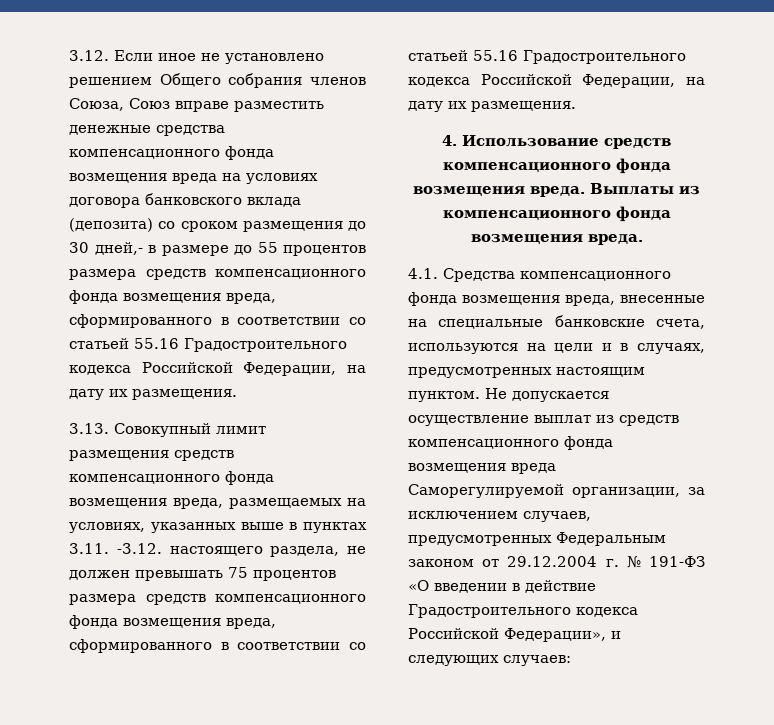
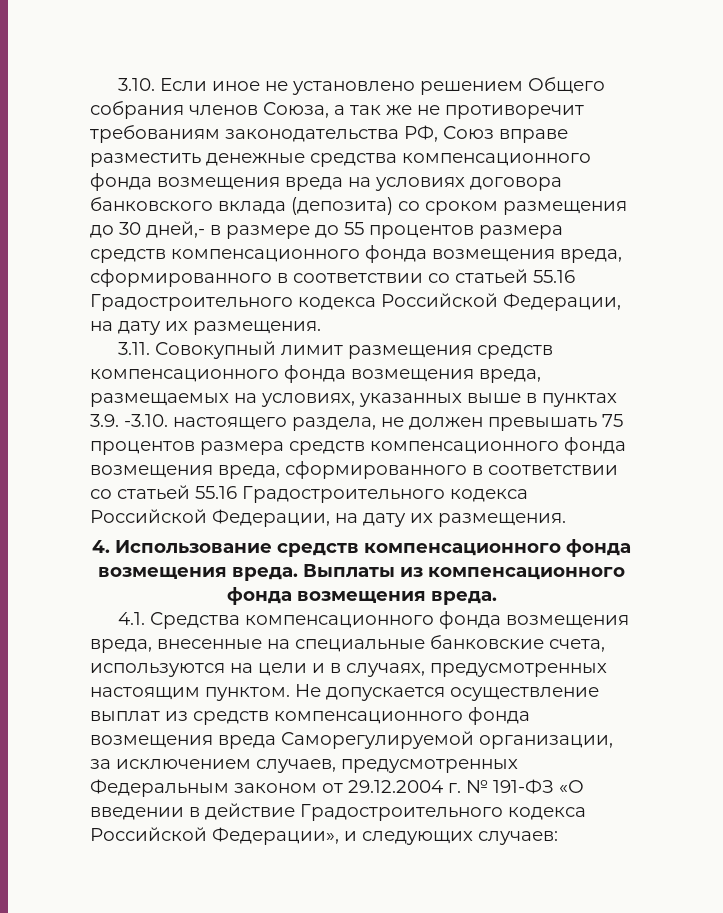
[69,50,109,61] 3.12. -> [117,78,155,91] 3.10.
(124, 104) none -> [334,105,584,119] [90,125,438,143] а так же не противоречит требованиям законодательства РФ,
[69,423,109,434] 3.13. -> [117,342,150,355] 3.11.
[69,543,162,554] 3.11. -3.12. -> [90,414,168,427] 3.9. -3.10.

